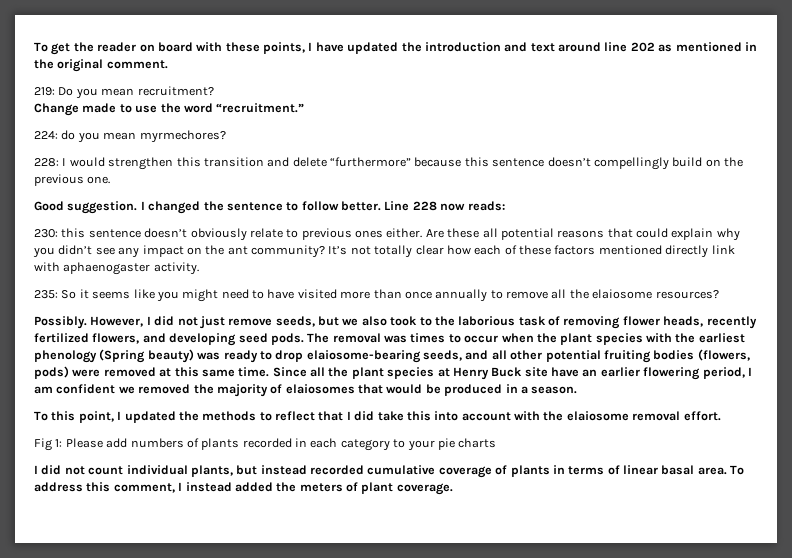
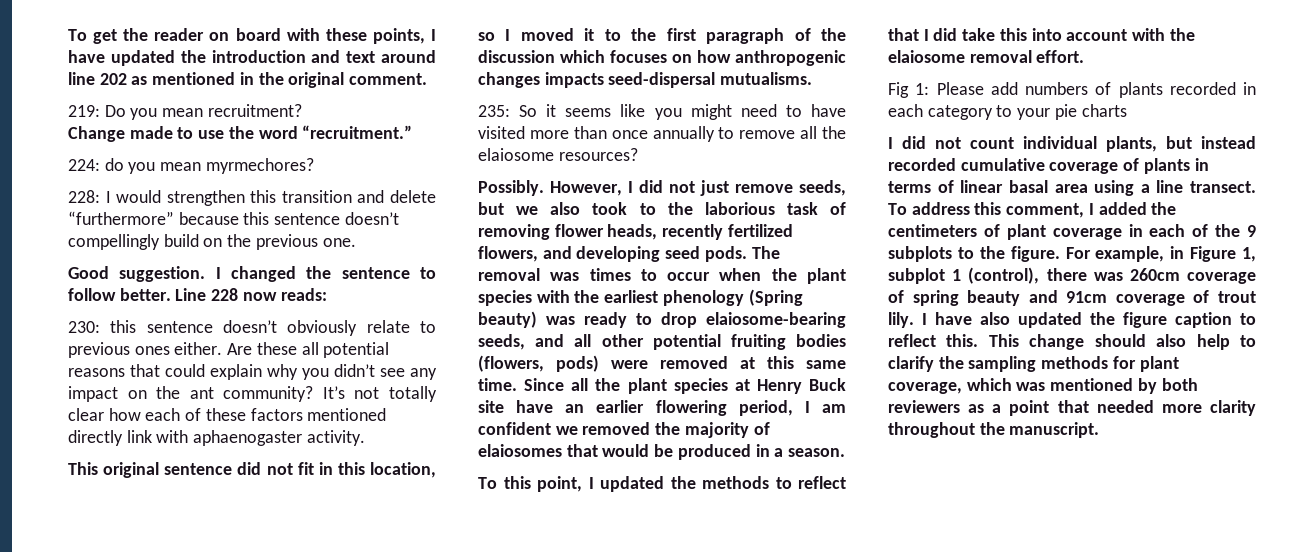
(199, 268) none -> [68,462,436,478] [478,28,846,44] [478,50,846,66] [478,72,813,88] // This original sentence did not fit in this location, so I moved it to the first paragraph of the discussion which focuses on how anthropogenic changes impacts seed-dispersal mutualisms.
[697,467,727,475] area. -> [1054,180,1256,196] area using a line transect.
[185,482,232,492] instead -> (1094, 209) none
[299,483,343,492] meters -> [888,224,977,237] centimeters
[396,483,453,495] coverage. -> [1052,224,1256,240] [888,246,1256,262] [888,267,1256,284] [888,290,1256,306] [888,312,1256,328] [888,334,1256,350] [888,356,1179,372] [888,378,1198,394] [888,400,1256,416] [888,422,1100,438] coverage in each of the 9 subplots to the figure. For example, in Figure 1, subplot 1 (control), there was 260cm coverage of spring beauty and 91cm coverage of trout lily. I have also updated the figure caption to reflect this. This change should also help to clarify the sampling methods for plant coverage, which was mentioned by both reviewers as a point that needed more clarity throughout the manuscript.

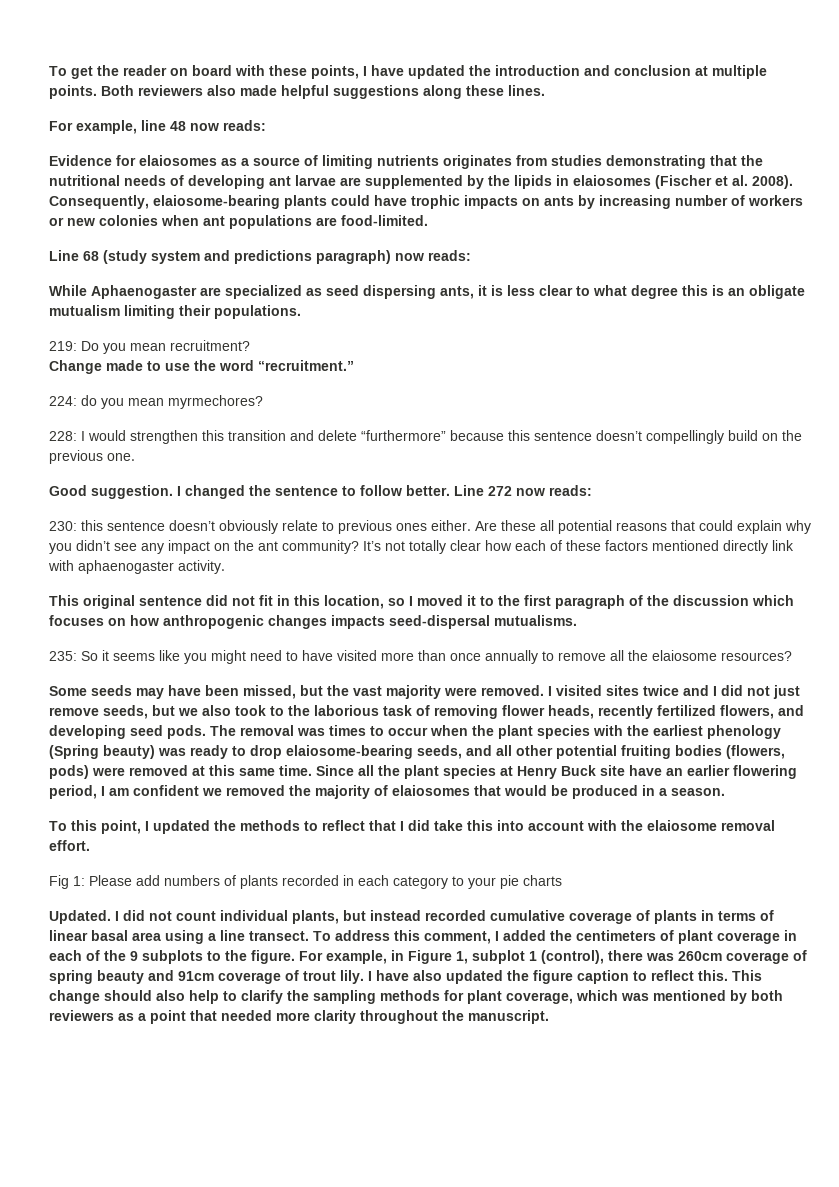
[346,50,436,63] [68,72,428,88] text around line 202 as mentioned in the original comment. -> [614,65,767,79] [49,85,545,99] [49,120,266,134] [49,155,763,169] [49,175,793,189] [49,195,803,209] [49,215,428,229] [49,250,471,264] [49,285,805,299] [49,305,301,319] conclusion at multiple points. Both reviewers also made helpful suggestions along these lines. // For example, line 48 now reads: // Evidence for elaiosomes as a source of limiting nutrients originates from studies demonstrating that the nutritional needs of developing ant larvae are supplemented by the lipids in elaiosomes (Fischer et al. 2008). Consequently, elaiosome-bearing plants could have trophic impacts on ants by increasing number of workers or new colonies when ant populations are food-limited. // Line 68 (study system and predictions paragraph) now reads: // While Aphaenogaster are specialized as seed dispersing ants, it is less clear to what degree this is an obligate mutualism limiting their populations.
[211,288,239,301] 228 -> [488,486,512,496] 272
[478,180,622,196] Possibly. However, -> [49,685,709,699] Some seeds may have been missed, but the vast majority were removed. I visited sites twice and
(1127, 110) none -> [49,910,111,924] Updated.

